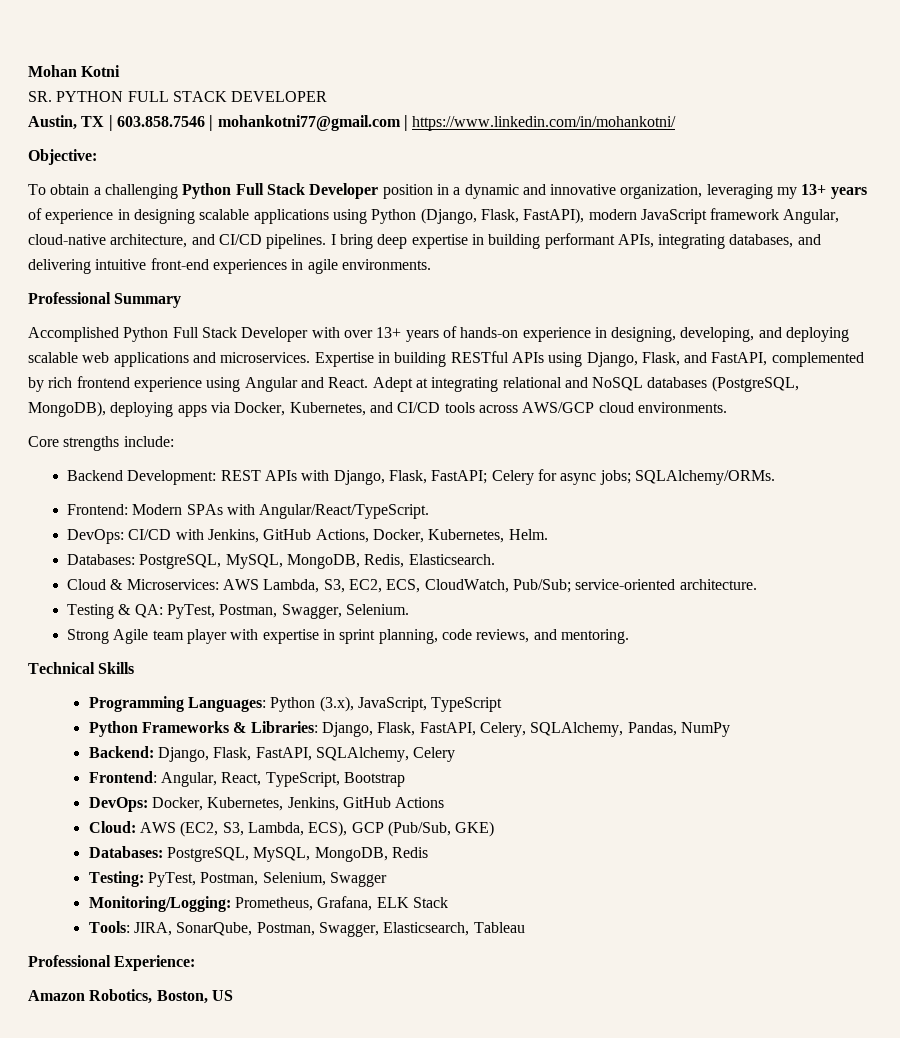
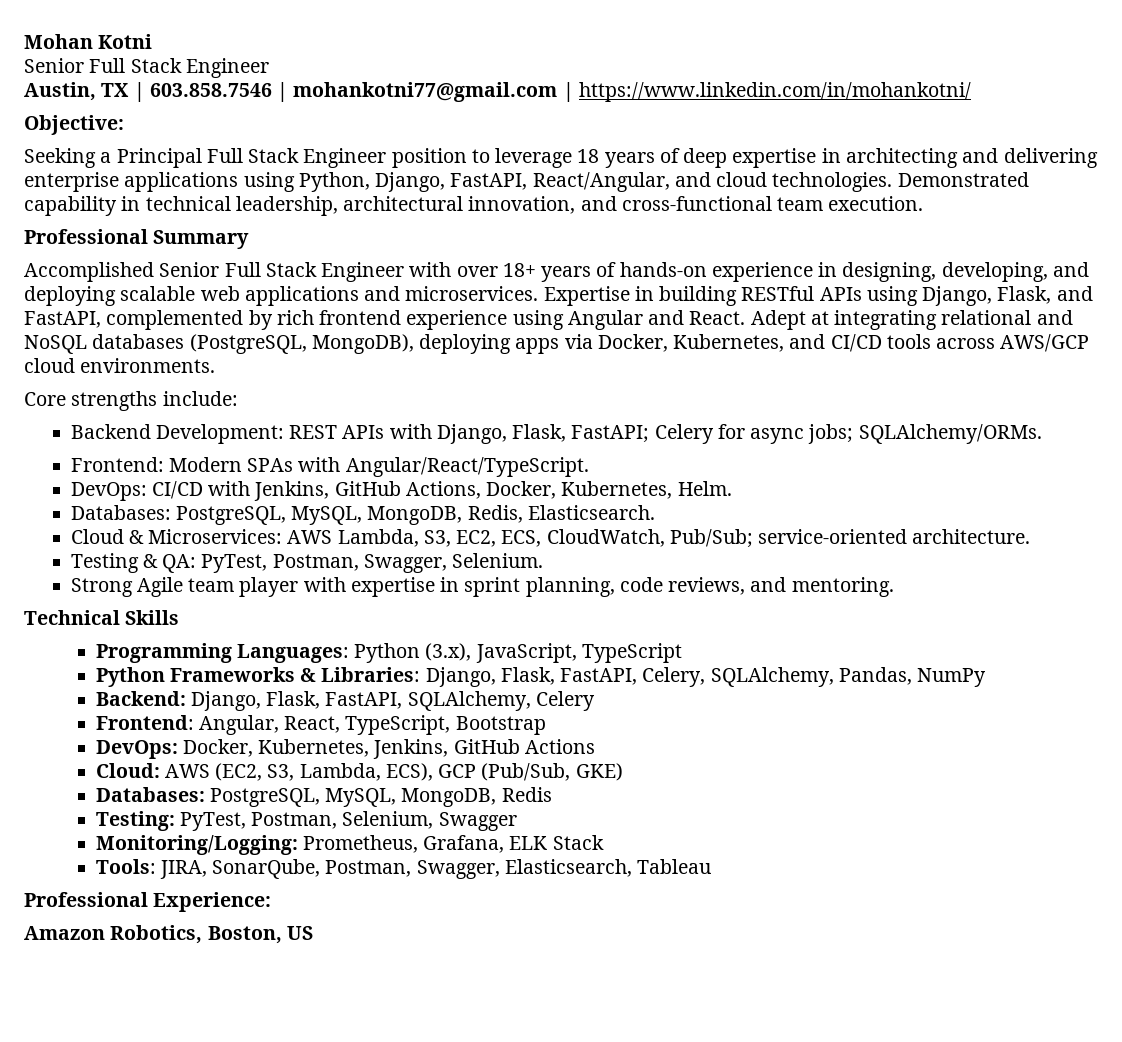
[28,91,328,102] SR. PYTHON FULL STACK DEVELOPER -> [24,58,269,78] Senior Full Stack Engineer
[28,183,867,199] [28,208,840,224] [28,233,821,249] [28,258,431,274] To obtain a challenging Python Full Stack Developer position in a dynamic and innovative organization, leveraging my 13+ years of experience in designing scalable applications using Python (Django, Flask, FastAPI), modern JavaScript framework Angular, cloud-native architecture, and CI/CD pipelines. I bring deep expertise in building performant APIs, integrating databases, and delivering intuitive front-end experiences in agile environments. -> [24,148,1098,168] [24,172,1029,192] [24,196,924,216] Seeking a Principal Full Stack Engineer position to leverage 18 years of deep expertise in architecting and delivering enterprise applications using Python, Django, FastAPI, React/Angular, and cloud technologies. Demonstrated capability in technical leadership, architectural innovation, and cross-functional team execution.
[123,327,309,342] Python Full Stack Developer -> [159,262,405,282] Senior Full Stack Engineer
[376,327,402,338] 13+ -> [502,263,536,277] 18+

